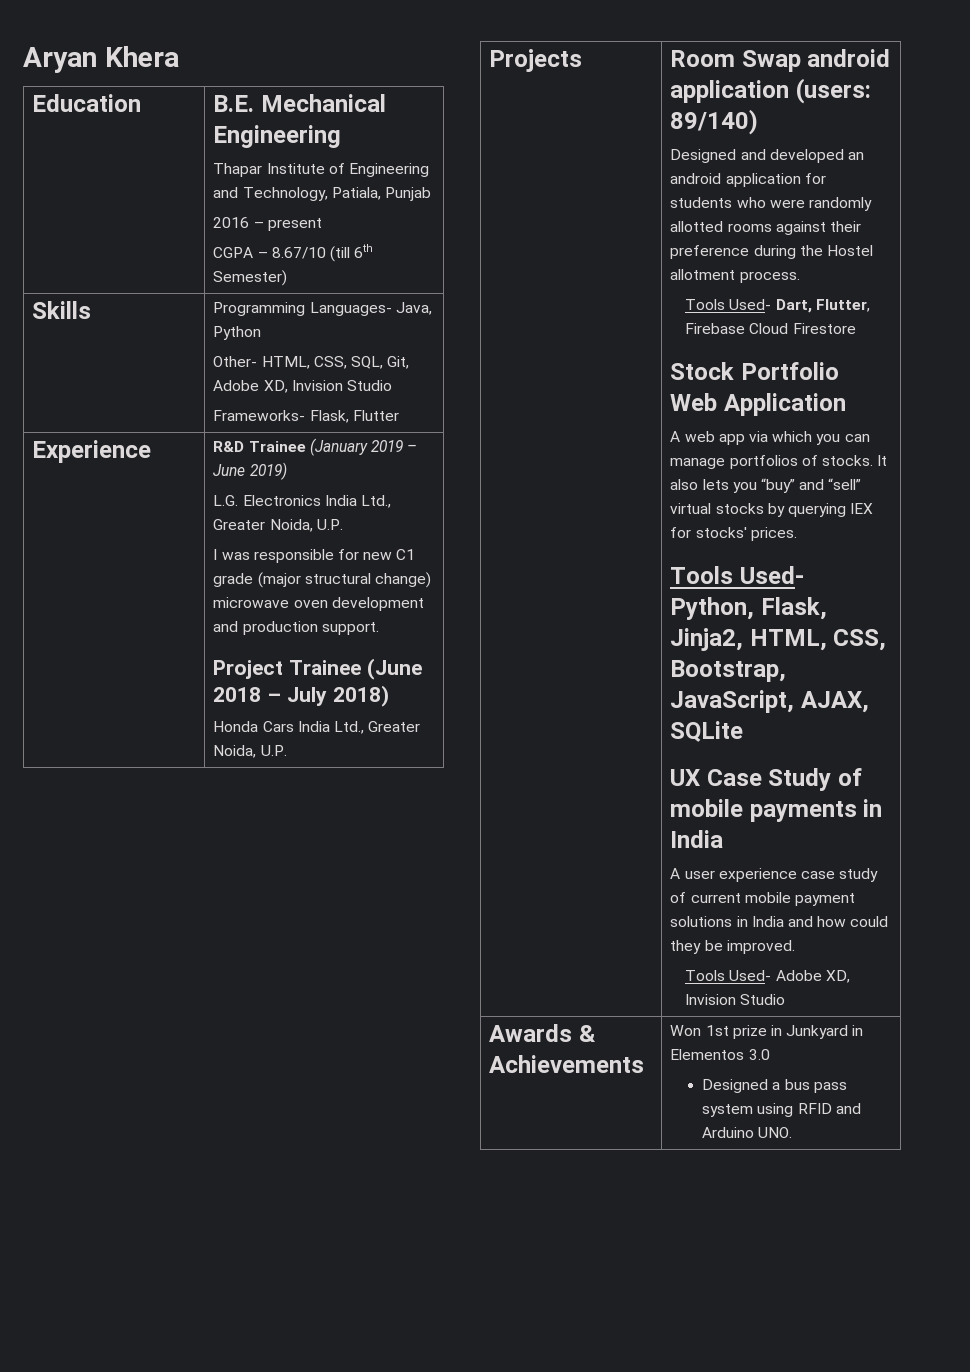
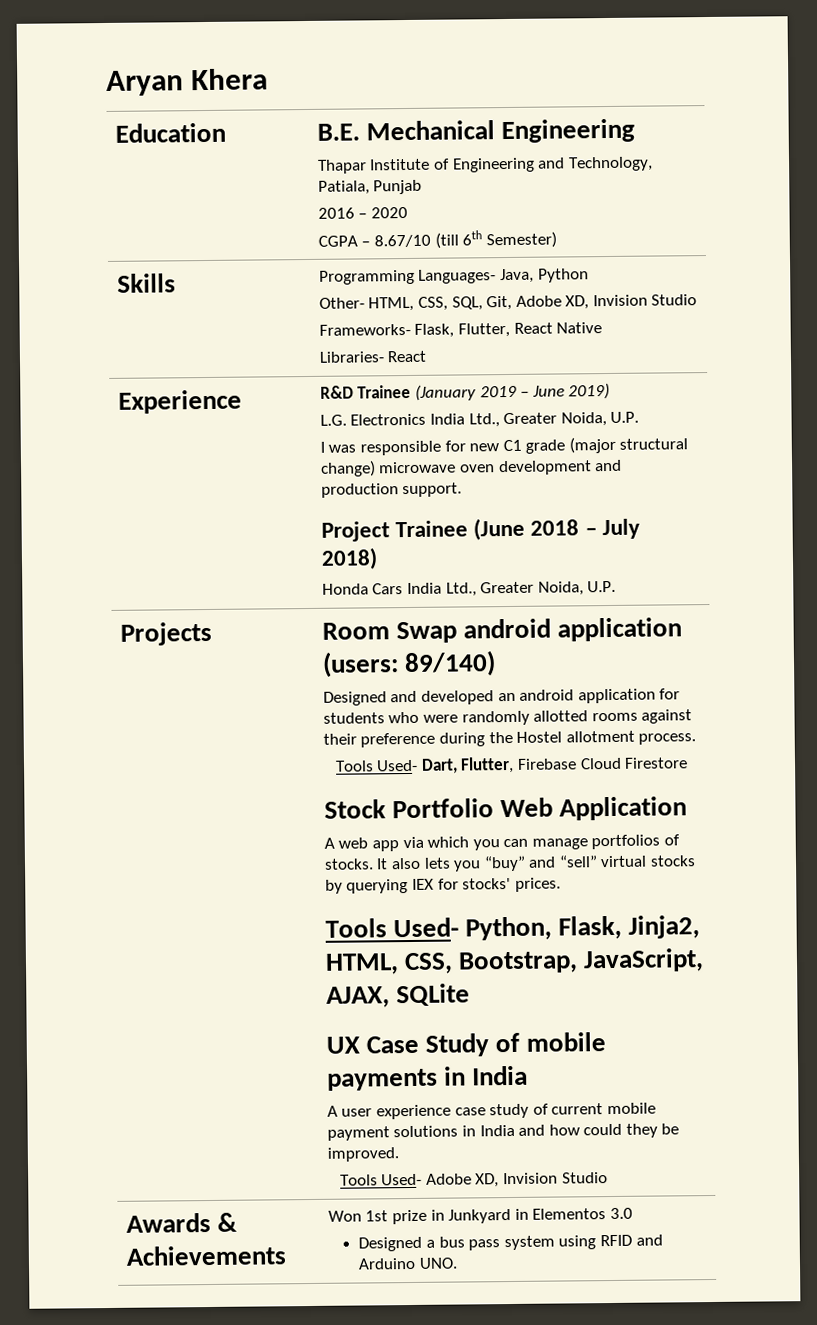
[267,218,322,231] present -> [370,206,408,219] 2020
[352,410,399,421] Flutter -> [457,322,603,338] [318,350,428,363] Flutter, React Native // Libraries- React

